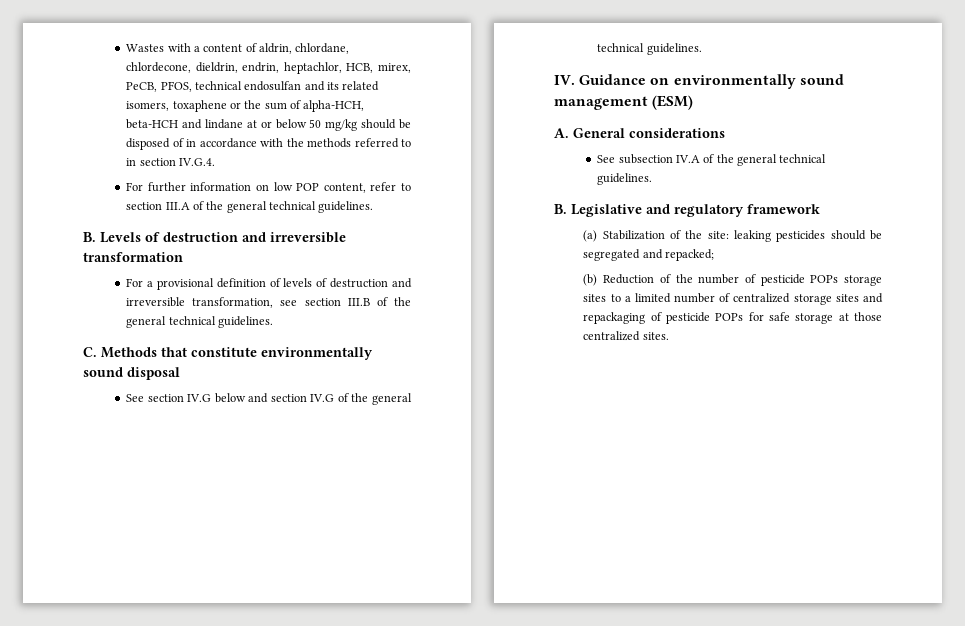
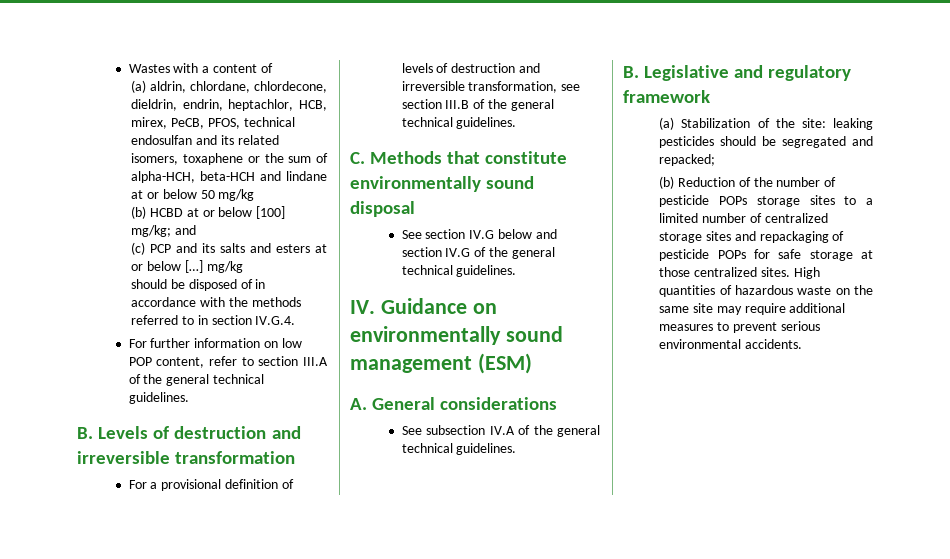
(257, 47) none -> [131,80,147,93] // (a)
(358, 125) none -> [131,206,286,219] [131,225,197,237] [131,242,327,255] [131,260,243,273] // (b) HCBD at or below [100] mg/kg; and // (c) PCP and its salts and esters at or below […] mg/kg //
(669, 336) none -> [793,267,820,279] [659,285,873,297] [659,303,846,315] [659,321,820,333] [659,339,803,349] High quantities of hazardous waste on the same site may require additional measures to prevent serious environmental accidents.

